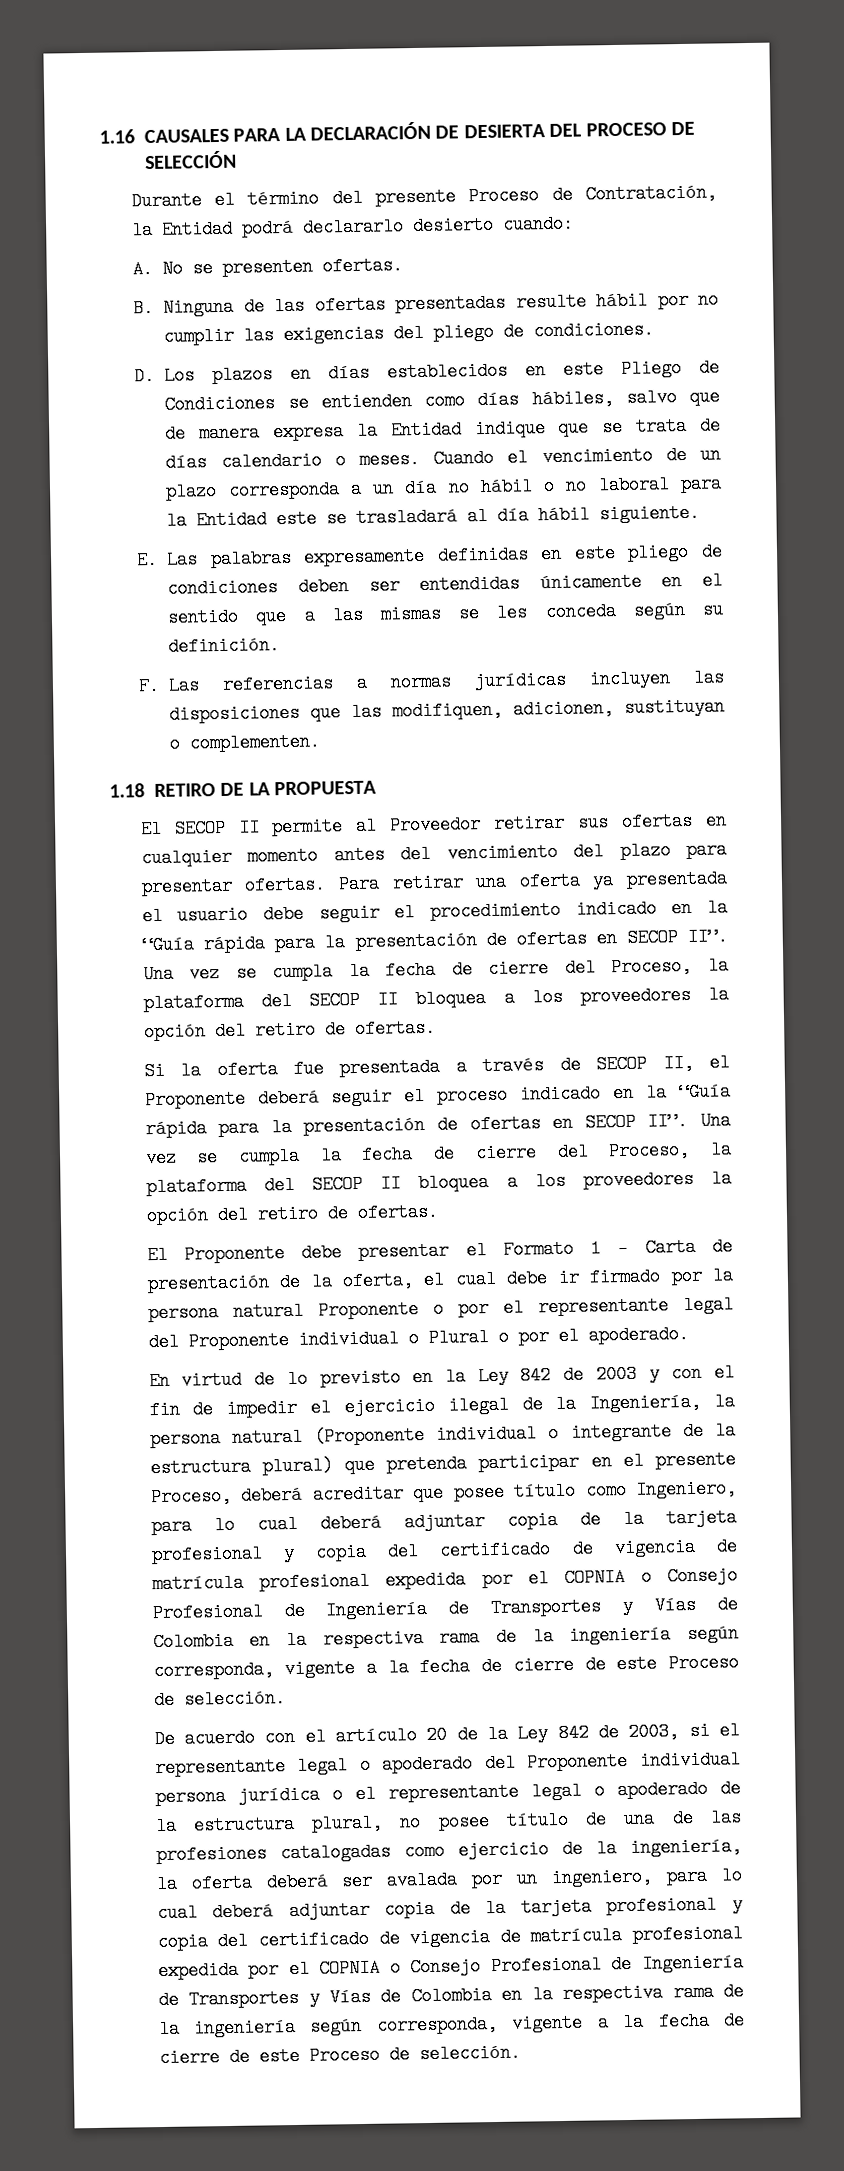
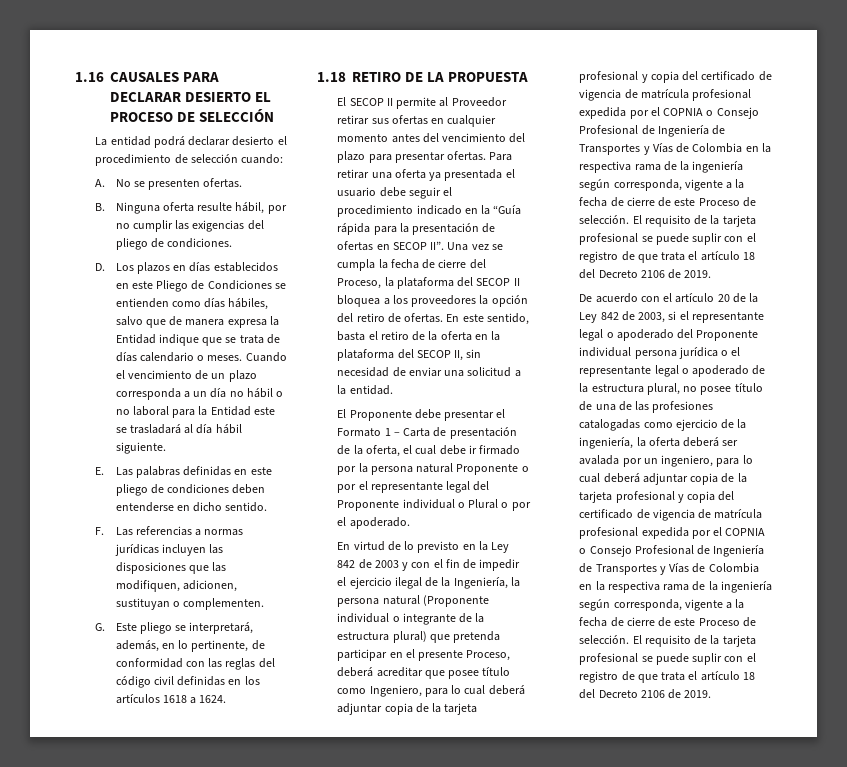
[284,121,695,141] [143,150,237,170] [130,183,717,211] [130,215,494,240] LA DECLARACIÓN DE DESIERTA DEL PROCESO DE SELECCIÓN // Durante el término del presente Proceso de Contratación, la Entidad podrá declararlo desierto -> [110,92,272,102] [110,109,275,122] [95,136,287,148] [95,154,238,166] DECLARAR DESIERTO EL PROCESO DE SELECCIÓN // La entidad podrá declarar desierto el procedimiento de selección
[243,291,649,316] de las ofertas presentadas resulte hábil -> [162,202,265,214] oferta resulte hábil,
[303,546,426,567] expresamente -> (180, 472) none
[368,571,723,595] [167,600,724,627] [168,636,281,656] ser entendidas únicamente en el sentido que a las mismas se les conceda según su definición. -> [115,502,268,512] entenderse en dicho sentido.
(321, 742) none -> [95,622,254,634] [115,640,265,652] [115,658,275,670] [115,676,260,688] [115,694,227,704] // G. Este pliego se interpretará, además, en lo pertinente, de conformidad con las reglas del código civil definidas en los artículos 1618 a 1624.
[143,1053,731,1081] [144,1082,731,1110] [144,1111,731,1139] [144,1140,732,1168] [145,1169,732,1197] [145,1202,439,1226] // Si la oferta fue presentada a través de SECOP II, el Proponente deberá seguir el proceso indicado en la “Guía rápida para la presentación de ofertas en SECOP II”. Una vez se cumpla la fecha de cierre del Proceso, la plataforma del SECOP II bloquea a los proveedores la opción del retiro de ofertas. -> [446,313,529,325] [337,331,501,341] [337,349,482,361] [337,367,521,377] [337,385,393,395] En este sentido, basta el retiro de la oferta en la plataforma del SECOP II, sin necesidad de enviar una solicitud a la entidad.
(286, 1699) none -> [632,215,756,227] [579,233,756,245] [579,251,755,263] [579,269,712,279] El requisito de la tarjeta profesional se puede suplir con el registro de que trata el artículo 18 del Decreto 2106 de 2019.
(521, 2053) none -> [632,635,756,647] [579,653,756,665] [579,671,755,683] [579,689,712,699] El requisito de la tarjeta profesional se puede suplir con el registro de que trata el artículo 18 del Decreto 2106 de 2019.

